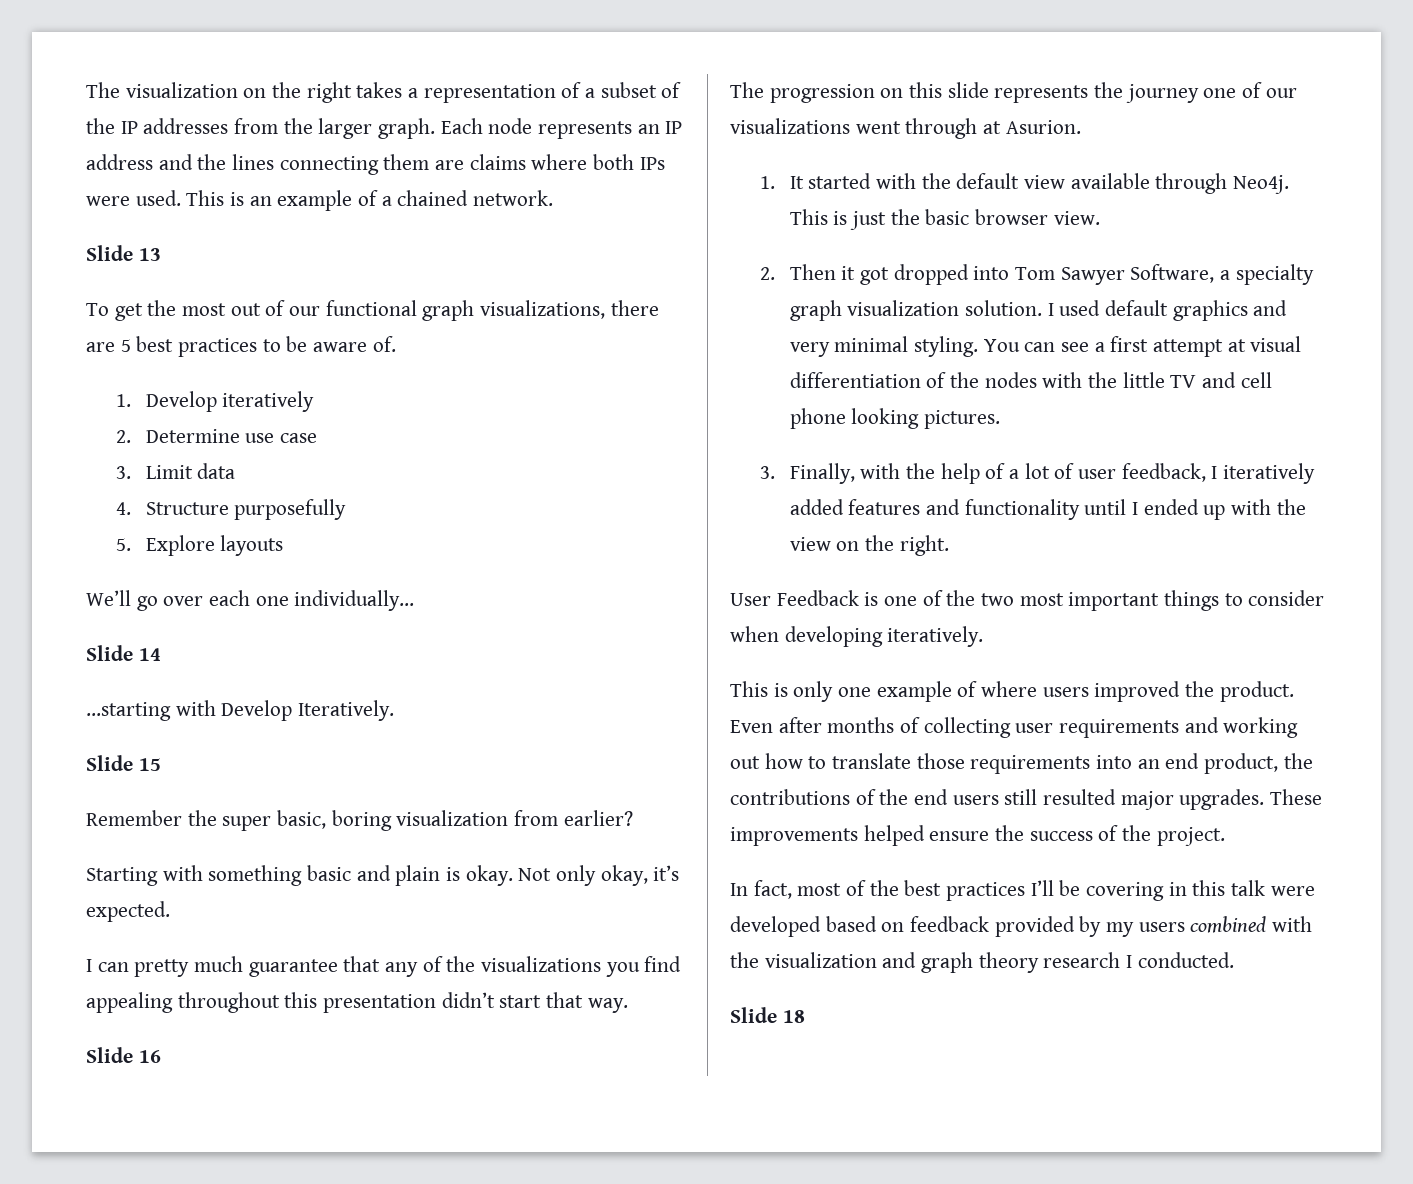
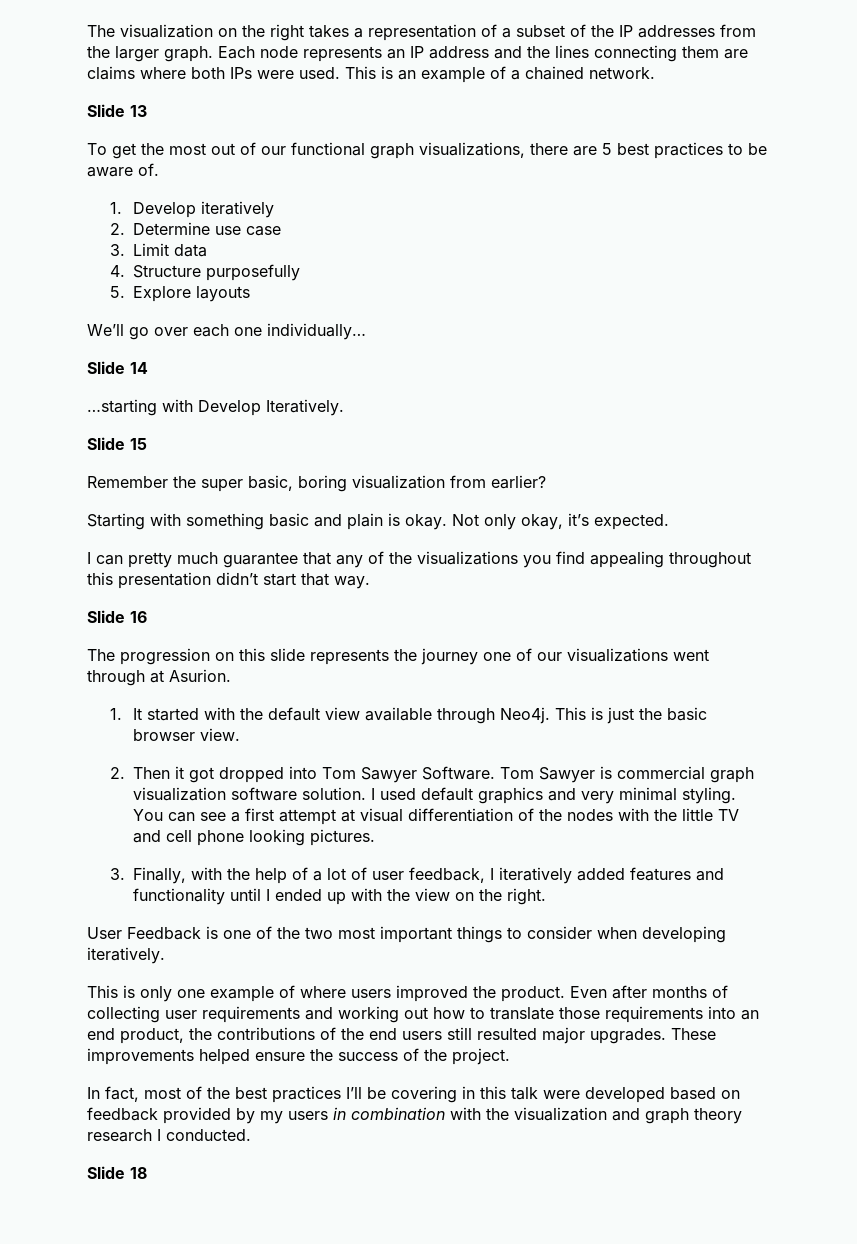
[1130,264,1314,285] Software, a specialty -> [421,766,705,783] Software. Tom Sawyer is commercial
(960, 308) none -> [230,787,297,801] software
[1190,916,1267,933] combined -> [333,1107,445,1120] in combination

